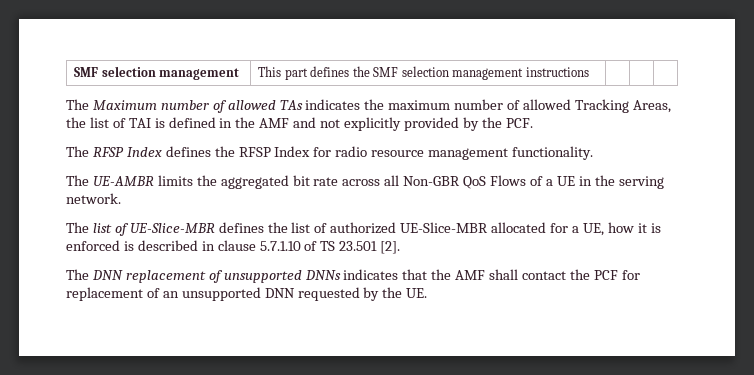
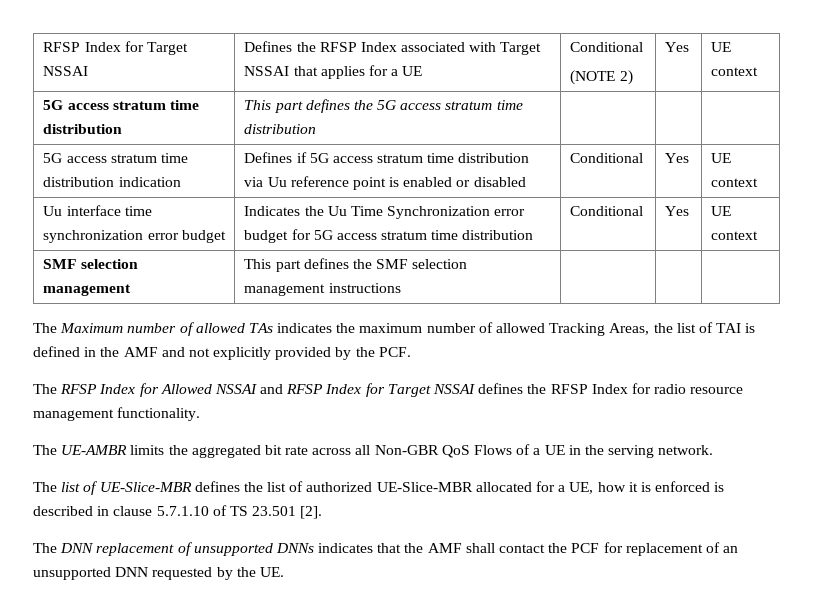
(74, 72) none -> [43,41,188,55] [43,66,89,76] [244,41,542,55] [244,65,423,79] [570,42,644,52] [570,70,633,85] [665,42,690,52] [711,42,732,52] [711,67,759,76] [43,100,199,110] [43,124,123,134] [244,99,523,113] [244,124,317,134] [43,153,188,163] [43,177,181,187] [244,152,530,163] [244,176,526,190] [570,153,644,163] [665,153,690,163] [711,153,732,163] [711,178,759,187] [43,205,152,216] [43,230,226,243] [244,206,526,219] [244,229,534,243] [570,206,644,216] [665,206,690,216] [711,206,732,216] [711,231,759,240] RFSP Index for Target NSSAI | Defines the RFSP Index associated with Target NSSAI that applies for a UE | Conditional // (NOTE 2) | Yes | UE context // 5G access stratum time distribution | This part defines the 5G access stratum time distribution | | | // 5G access stratum time distribution indication | Defines if 5G access stratum time distribution via Uu reference point is enabled or disabled | Conditional | Yes | UE context // Uu interface time synchronization error budget | Indicates the Uu Time Synchronization error budget for 5G access stratum time distribution | Conditional | Yes | UE context //
(162, 152) none -> [139,383,476,397] for Allowed NSSAI and RFSP Index for Target NSSAI

